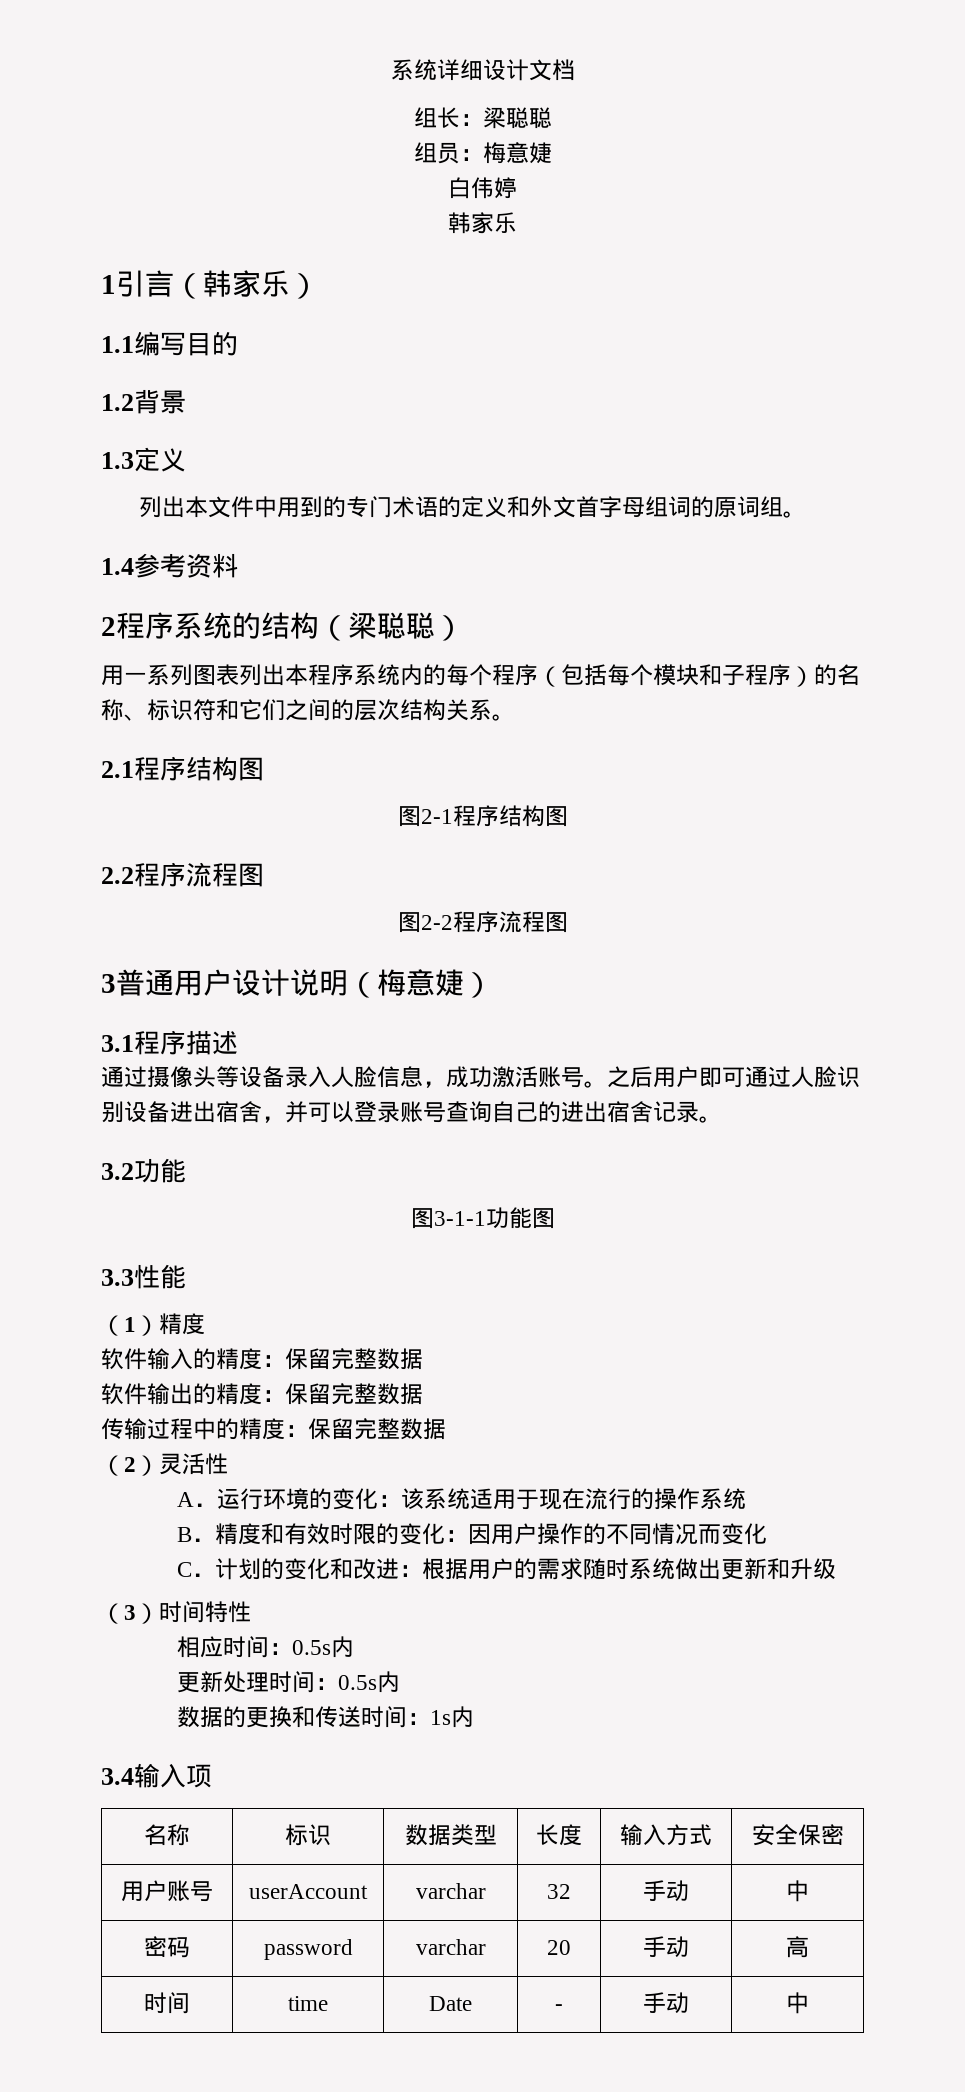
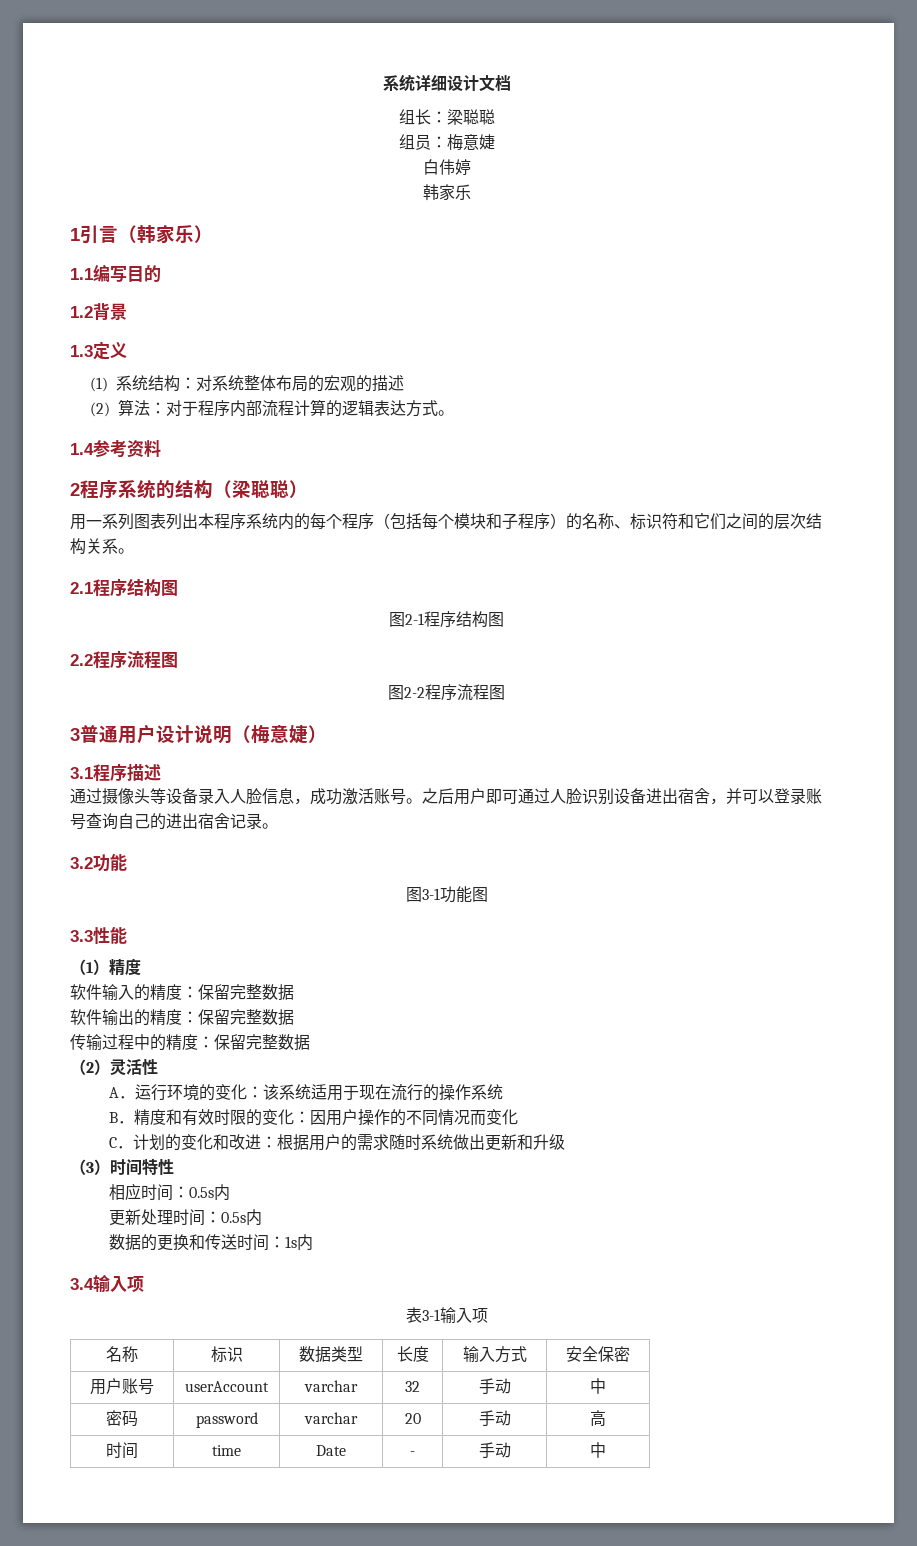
[139,496,784,518] 列出本文件中用到的专门术语的定义和外文首字母组词的原词组 -> [89,375,404,392] [89,399,438,417] (1)系统结构：对系统整体布局的宏观的描述 // (2)算法：对于程序内部流程计算的逻辑表达方式
[433,1211,486,1226] 3-1-1 -> [421,888,440,900] 3-1
(212, 1776) none -> [405,1307,488,1323] // 表3-1输入项

